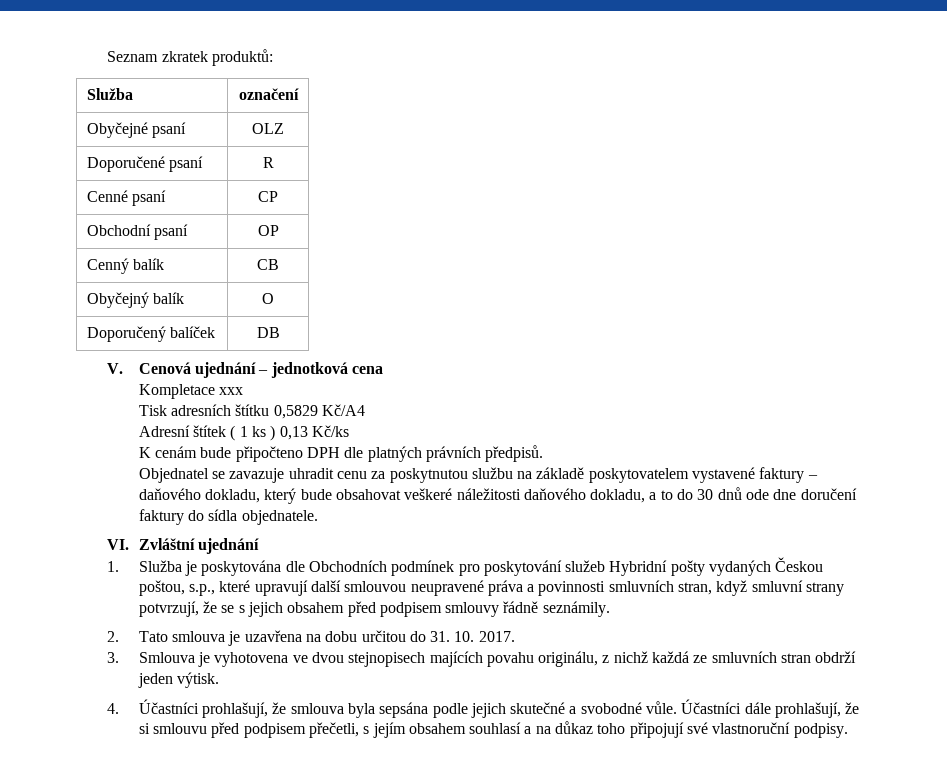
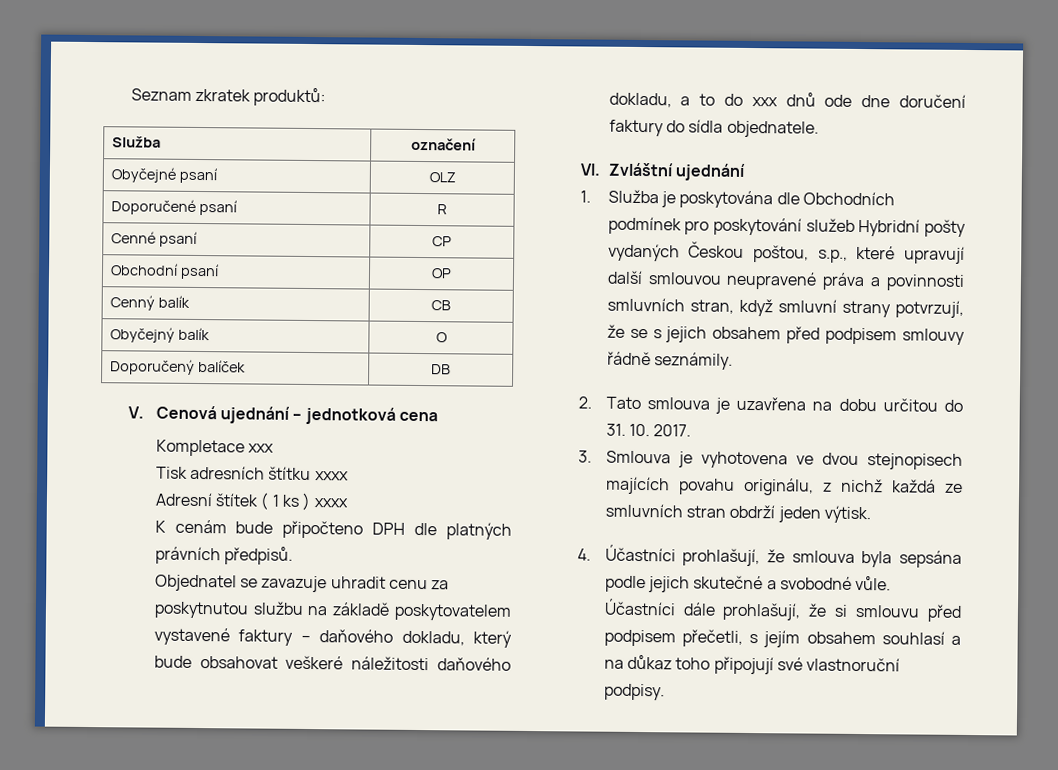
[273,404,365,419] 0,5829 Kč/A4 -> [314,471,349,481] xxxx
[279,425,349,440] 0,13 Kč/ks -> [313,498,348,508] xxxx
[697,489,714,500] 30 -> [751,97,778,107] xxx

